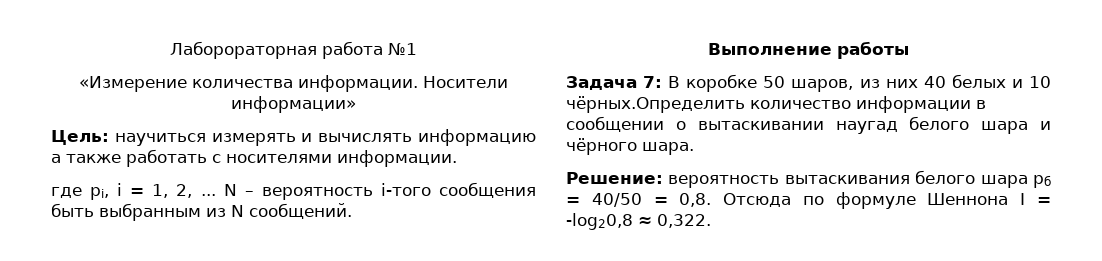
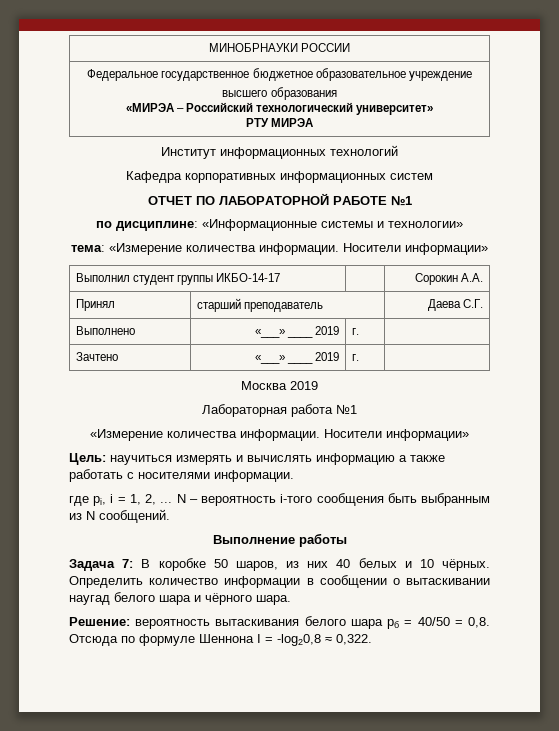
[170,41,317,59] Лаборораторная -> [208,43,351,52] [87,68,472,81] [222,87,337,100] [125,102,434,115] [245,118,314,127] [161,145,398,159] [126,171,433,183] [147,193,412,206] [96,219,463,231] [71,243,488,255] [76,273,281,285] [414,273,483,285] [76,299,116,311] [197,298,324,312] [427,299,483,311] [76,326,136,335] [254,329,313,338] [314,326,339,335] [352,328,360,335] [76,352,119,361] [254,355,313,364] [314,352,339,361] [352,354,360,361] [241,381,318,390] [202,404,287,417] МИНОБРНАУКИ РОССИИ // Федеральное государственное бюджетное образовательное учреждение // высшего образования // «МИРЭА – Российский технологический университет» // РТУ МИРЭА // Институт информационных технологий // Кафедра корпоративных информационных систем // ОТЧЕТ ПО ЛАБОРАТОРНОЙ РАБОТЕ №1 // по дисциплине: «Информационные системы и технологии» // тема: «Измерение количества информации. Носители информации» // Выполнил студент группы ИКБО-14-17 | | Сорокин А.А. // Принял | старший преподаватель | Даева С.Г. // Выполнено | «___» ____ 2019 | г. | // Зачтено | «___» ____ 2019 | г. | // Москва 2019 // Лабораторная
[566,96,745,113] чёрных.Определить -> [442,559,491,571] [69,576,143,588] чёрных. Определить

